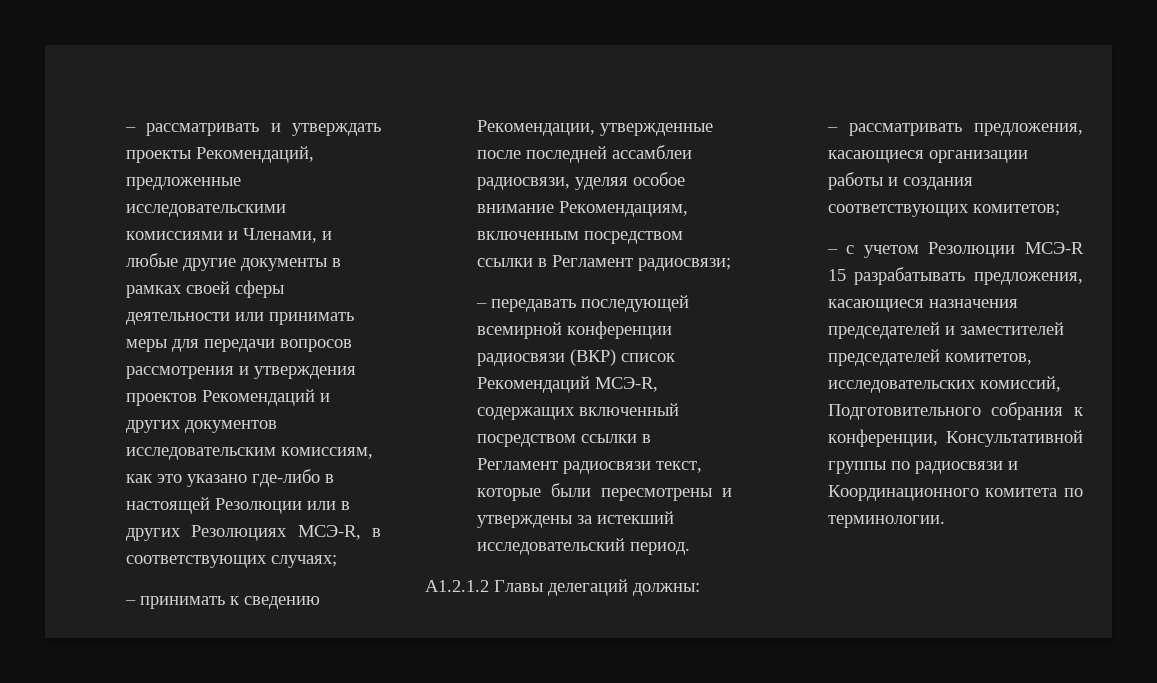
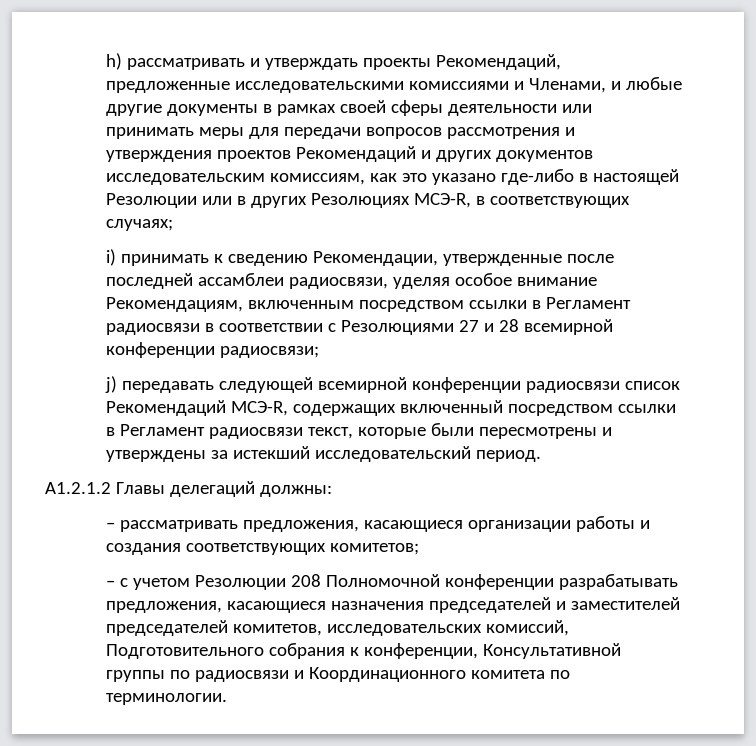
[124,127,136,132] – -> [105,53,122,70] h)
[124,600,136,605] – -> [105,249,116,266] i)
[637,258,731,271] [475,295,689,312] радиосвязи; // – передавать последующей -> [105,319,613,335] [105,342,319,358] [104,376,313,393] радиосвязи в соответствии с Резолюциями 27 и 28 всемирной конференции радиосвязи; // j) передавать следующей
[569,349,616,366] (ВКР) -> (620, 387) none
[1025,242,1084,254] [827,269,846,281] МСЭ-R 15 -> [290,574,554,590] 208 Полномочной конференции

